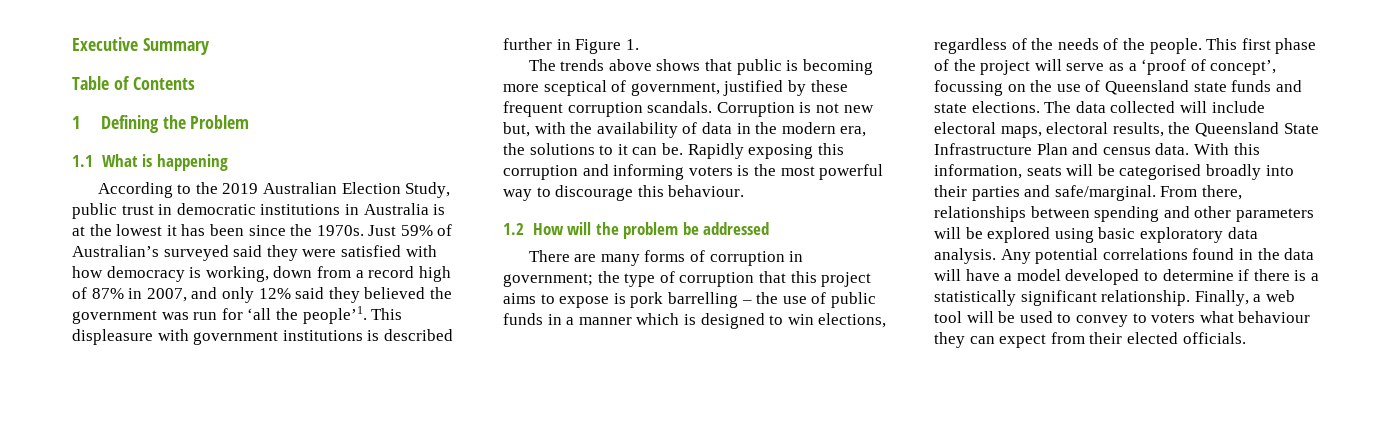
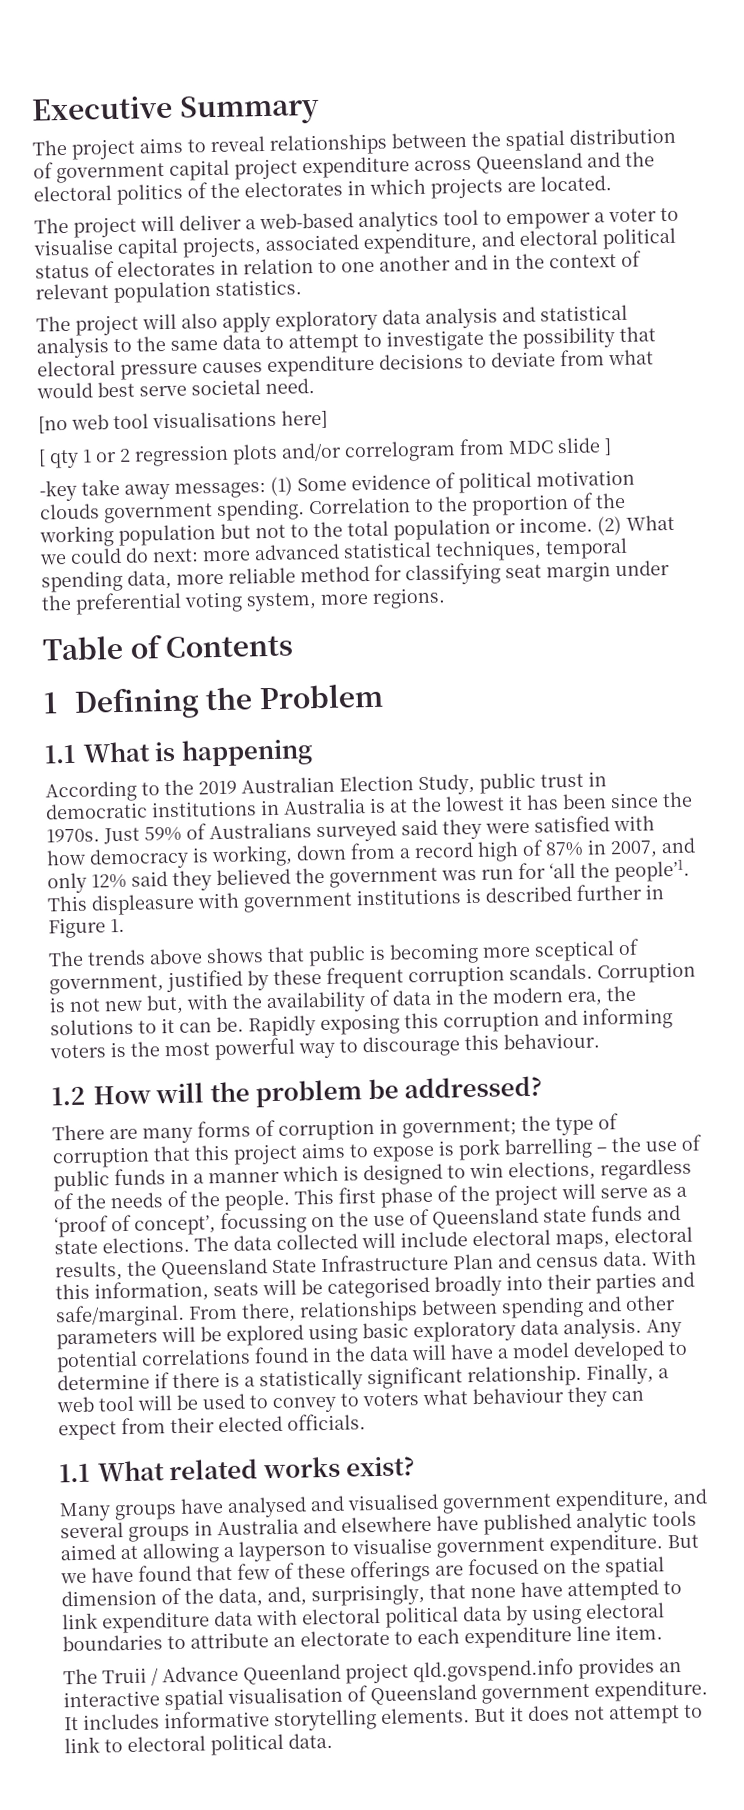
(210, 46) none -> [32,127,676,160] [33,151,655,184] [33,175,612,205] [34,207,679,238] [33,227,676,259] [35,250,642,279] [35,279,302,304] [36,304,628,336] [36,326,656,359] [37,349,654,380] [36,378,315,399] [38,409,328,434] [38,437,612,469] [39,469,635,502] [39,492,626,524] [39,514,675,548] [39,537,628,565] [41,560,670,593] [41,587,446,615] // The project aims to reveal relationships between the spatial distribution of government capital project expenditure across Queensland and the electoral politics of the electorates in which projects are located. // The project will deliver a web-based analytics tool to empower a voter to visualise capital projects, associated expenditure, and electoral political status of electorates in relation to one another and in the context of relevant population statistics. // The project will also apply exploratory data analysis and statistical analysis to the same data to attempt to investigate the possibility that electoral pressure causes expenditure decisions to deviate from what would best serve societal need. // [no web tool visualisations here] // [ qty 1 or 2 regression plots and/or correlogram from MDC slide ] // -key take away messages: (1) Some evidence of political motivation clouds government spending. Correlation to the proportion of the working population but not to the total population or income. (2) What we could do next: more advanced statistical techniques, temporal spending data, more reliable method for classifying seat margin under the preferential voting system, more regions.
[72,245,159,257] Australian’s -> [209,822,312,840] Australians
[703,222,770,235] addressed -> [404,1075,543,1099] addressed?
(1246, 338) none -> [59,1456,416,1483] [59,1488,707,1522] [60,1510,697,1542] [60,1533,699,1564] [60,1556,665,1584] [61,1579,682,1608] [62,1602,665,1634] [62,1624,663,1652] [63,1657,682,1686] [63,1679,708,1711] [64,1704,703,1732] [64,1732,333,1756] // 1.1 What related works exist? // Many groups have analysed and visualised government expenditure, and several groups in Australia and elsewhere have published analytic tools aimed at allowing a layperson to visualise government expenditure. But we have found that few of these offerings are focused on the spatial dimension of the data, and, surprisingly, that none have attempted to link expenditure data with electoral political data by using electoral boundaries to attribute an electorate to each expenditure line item. // The Truii / Advance Queenland project qld.govspend.info provides an interactive spatial visualisation of Queensland government expenditure. It includes informative storytelling elements. But it does not attempt to link to electoral political data.

